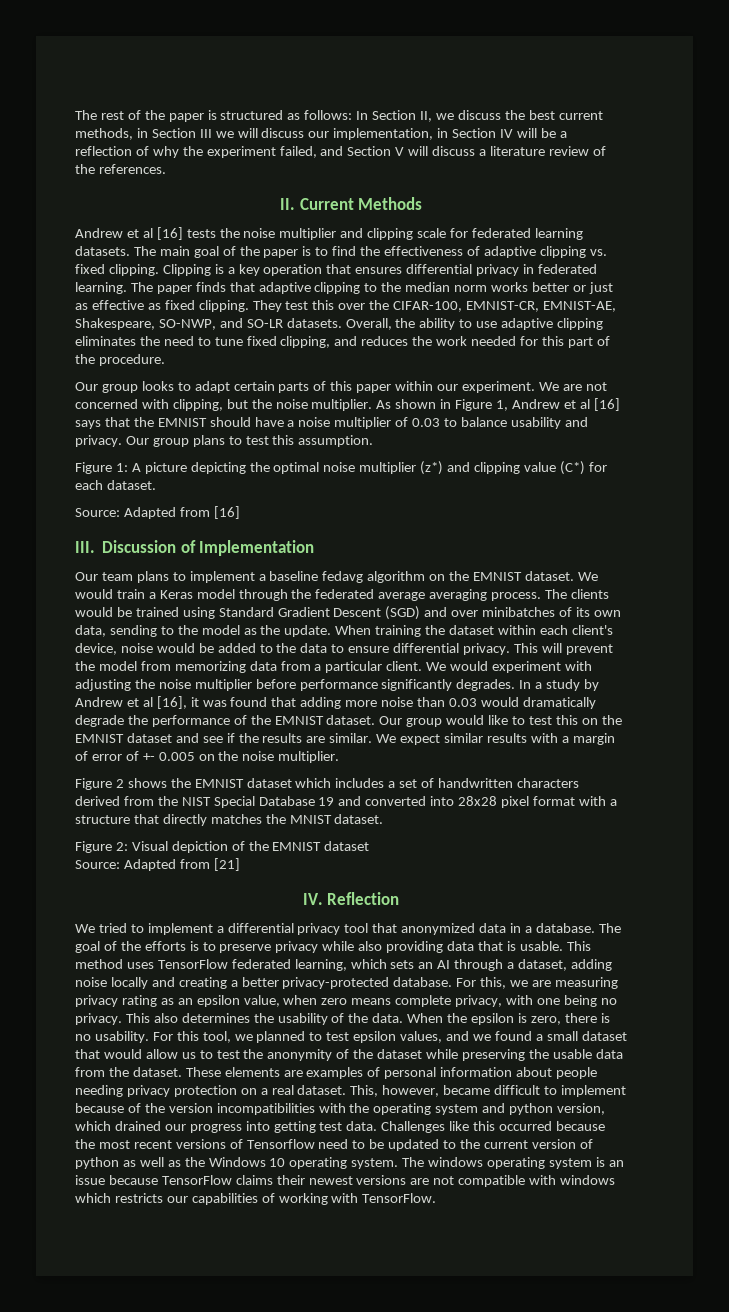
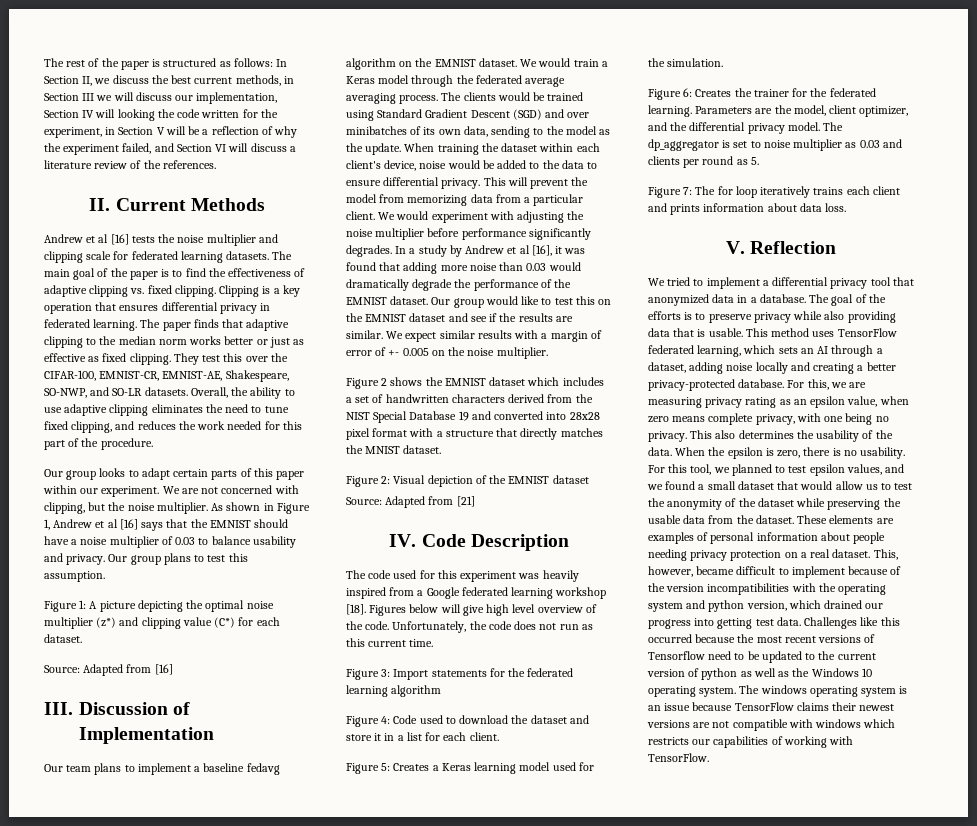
[437,128,514,138] in Section IV -> [44,109,278,121] [44,127,165,138] Section IV will looking the code written for the experiment, in Section V
[395,147,405,156] V -> [215,144,227,152] VI
(323, 899) none -> [421,534,569,551] [346,570,579,582] [346,587,607,599] [346,604,597,616] [346,621,593,633] [346,638,434,647] [346,668,574,680] [346,685,442,697] [346,715,589,727] [346,732,499,741] [346,762,594,774] [648,58,724,67] [648,88,876,100] [648,105,909,117] [648,122,844,134] [648,139,902,151] [648,156,759,168] [648,186,900,198] [648,203,847,215] [725,241,745,254] Code Description // The code used for this experiment was heavily inspired from a Google federated learning workshop [18]. Figures below will give high level overview of the code. Unfortunately, the code does not run as this current time. // Figure 3: Import statements for the federated learning algorithm // Figure 4: Code used to download the dataset and store it in a list for each client. // Figure 5: Creates a Keras learning model used for the simulation. // Figure 6: Creates the trainer for the federated learning. Parameters are the model, client optimizer, and the differential privacy model. The dp_aggregator is set to noise multiplier as 0.03 and clients per round as 5. // Figure 7: The for loop iteratively trains each client and prints information about data loss. // V.

